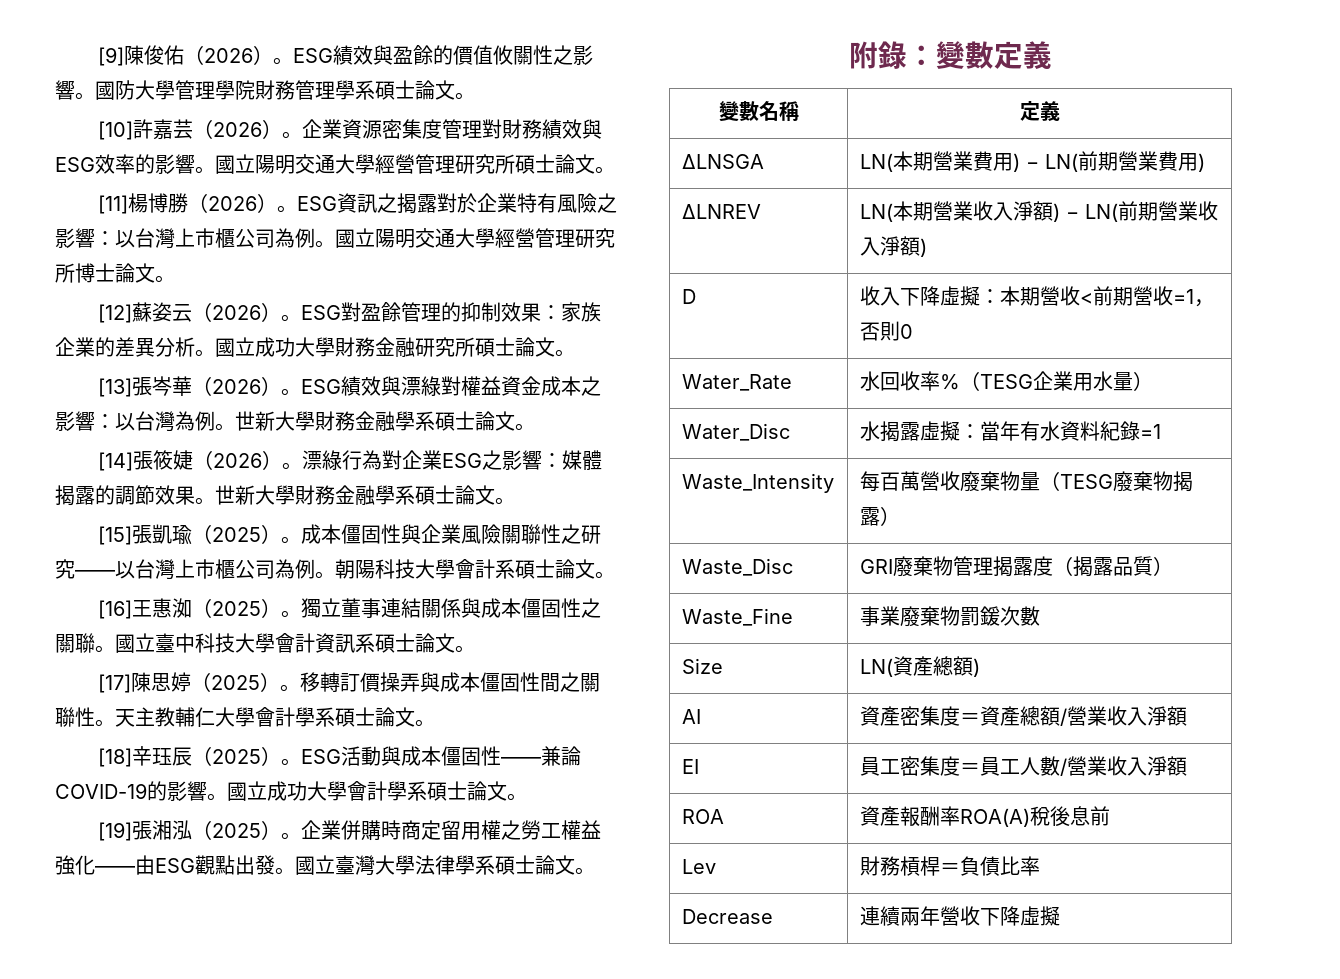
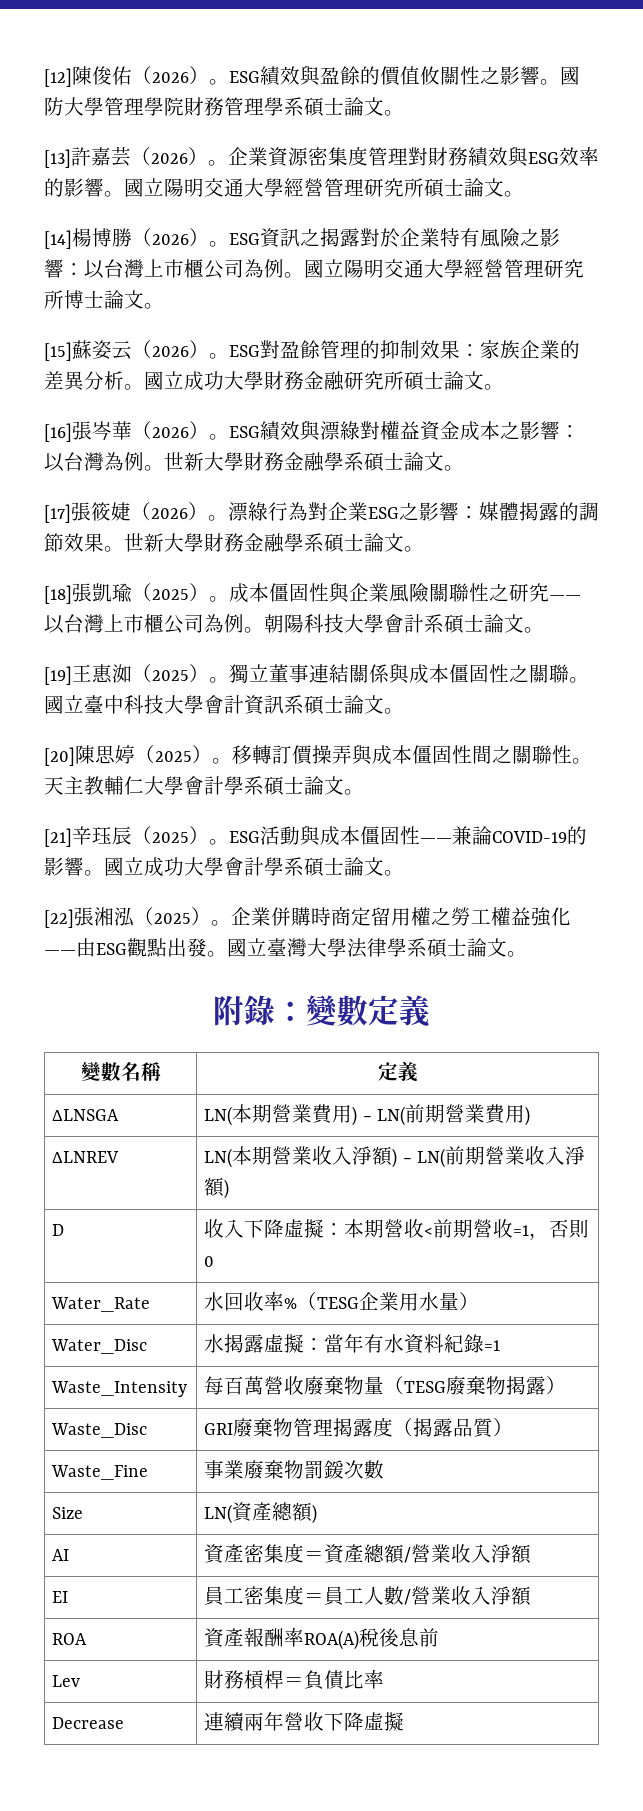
[97,47,124,66] [9] -> [44,68,72,87] [12]
[97,121,133,140] [10] -> [44,149,71,168] [13]
[97,195,128,214] [11] -> [44,230,72,249] [14]
[97,304,132,323] [12] -> [44,342,72,361] [15]
[97,378,132,397] [13] -> [44,423,72,442] [16]
[97,452,133,471] [14] -> [44,504,71,523] [17]
[97,526,132,545] [15] -> [44,585,72,604] [18]
[97,600,132,619] [16] -> [44,666,72,685] [19]
[97,674,131,693] [17] -> [44,747,75,766] [20]
[97,748,132,767] [18] -> [44,828,72,847] [21]
[97,822,132,841] [19] -> [44,909,74,928] [22]

